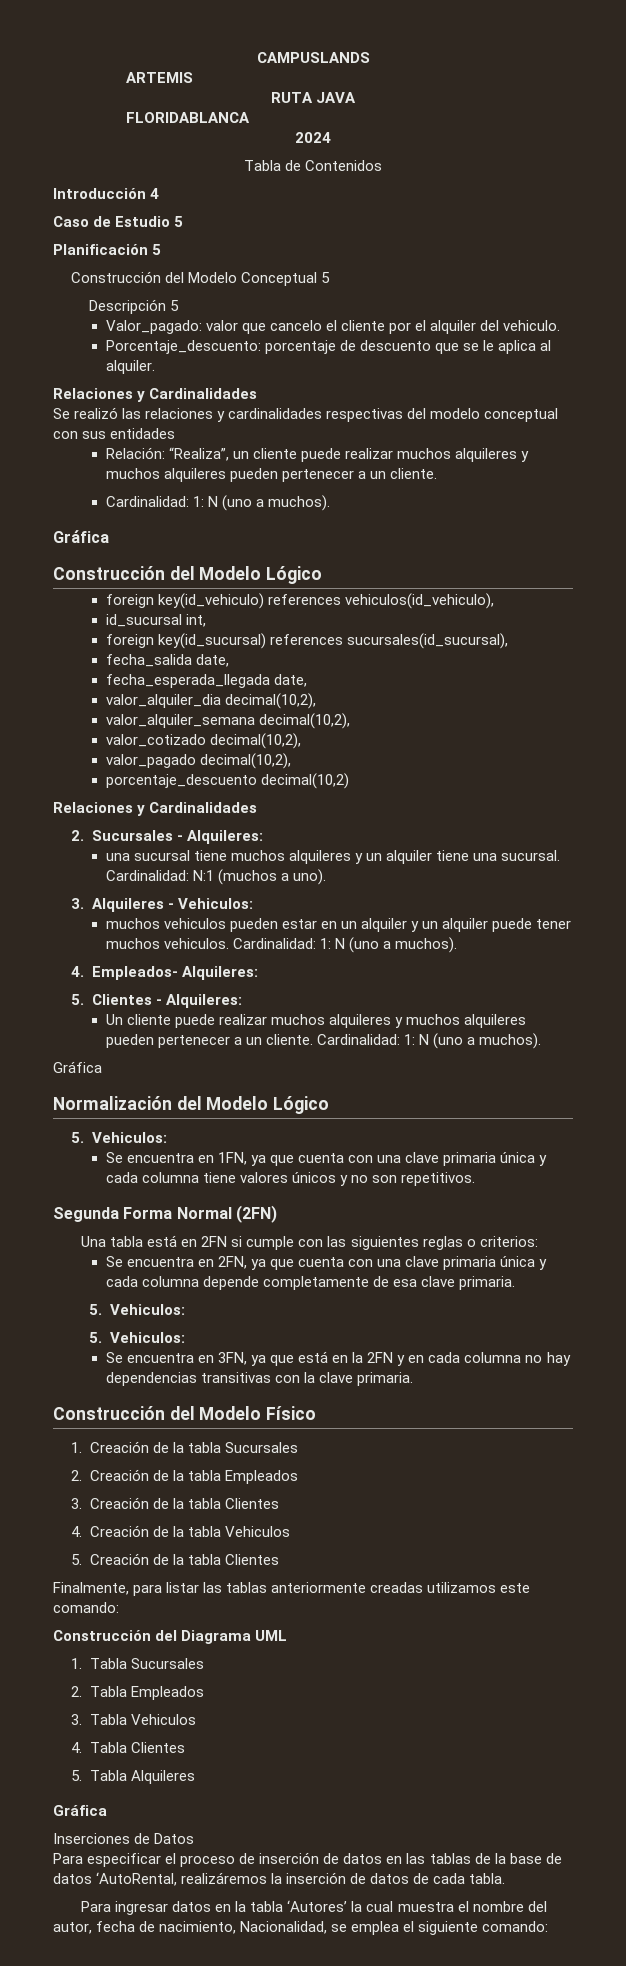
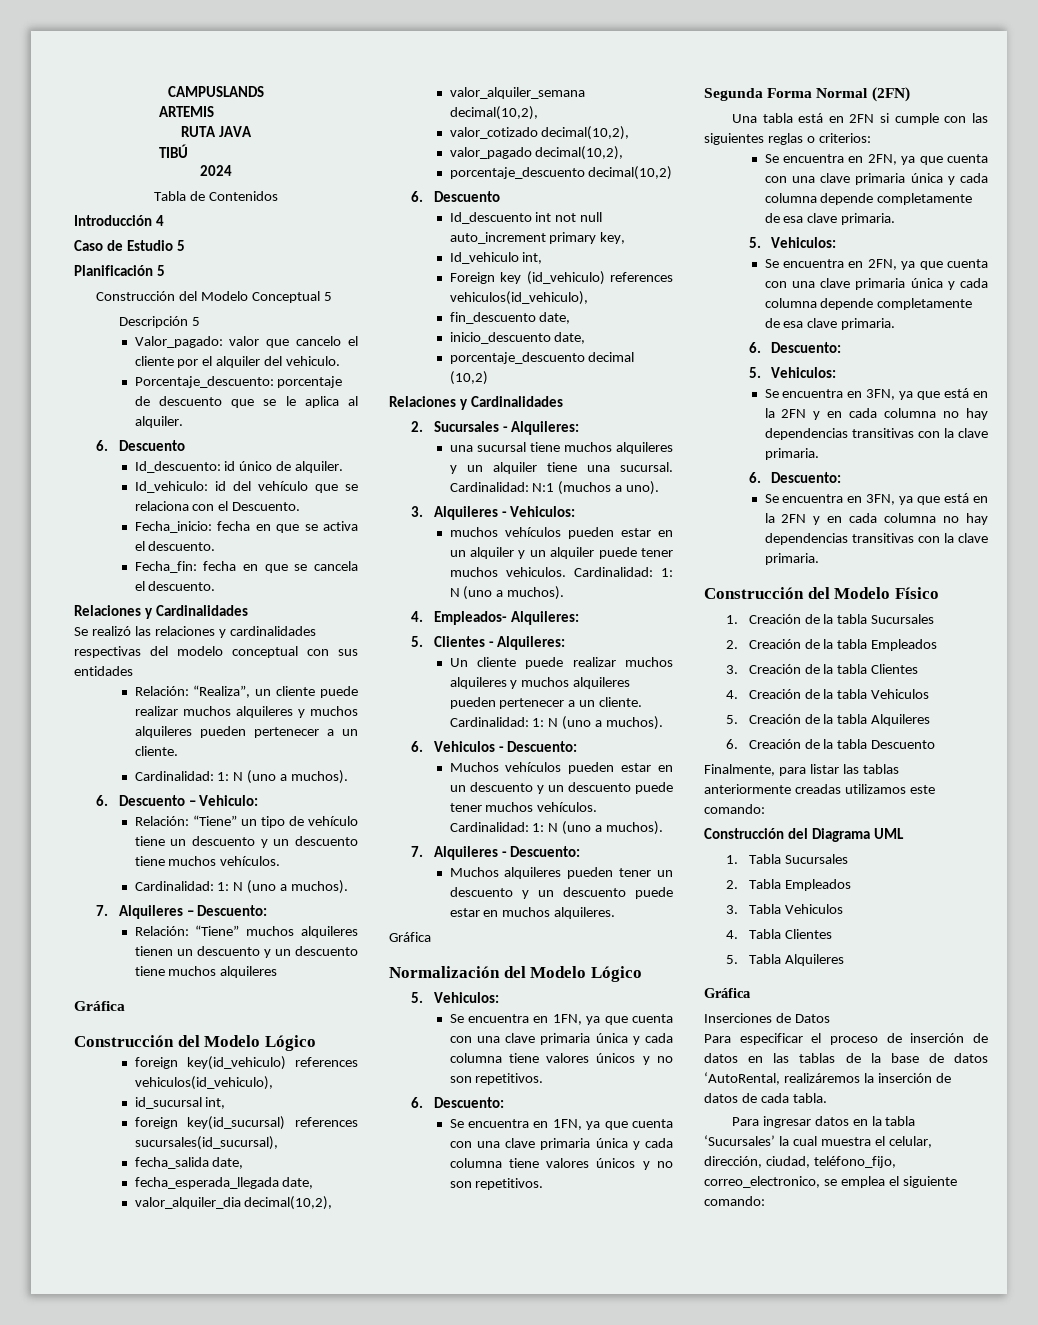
[125,112,250,123] FLORIDABLANCA -> [159,144,189,158] TIBÚ
(155, 367) none -> [96,440,185,451] [134,461,344,473] [134,481,358,493] [134,501,301,511] [134,521,358,533] [134,541,216,551] [134,561,358,573] [134,581,216,591] // 6. Descuento // Id_descuento: id único de alquiler. // Id_vehiculo: id del vehículo que se relaciona con el Descuento. // Fecha_inicio: fecha en que se activa el descuento. // Fecha_fin: fecha en que se cancela el descuento.
(331, 503) none -> [96,795,259,806] [134,815,358,828] [134,836,358,848] [134,856,281,866] [134,880,349,894] [96,905,268,919] [134,925,358,938] [134,946,358,958] [134,966,278,978] // 6. Descuento – Vehiculo: // Relación: “Tiene” un tipo de vehículo tiene un descuento y un descuento tiene muchos vehículos. // Cardinalidad: 1: N (uno a muchos). // 7. Alquileres – Descuento: // Relación: “Tiene” muchos alquileres tienen un descuento y un descuento tiene muchos alquileres
(349, 781) none -> [411,191,500,202] [449,212,603,224] [449,232,626,244] [449,252,543,264] [449,271,673,285] [449,291,588,305] [449,312,571,324] [449,332,586,344] [449,352,635,364] [449,371,488,385] // 6. Descuento // Id_descuento int not null auto_increment primary key, // Id_vehiculo int, // Foreign key (id_vehiculo) references vehiculos(id_vehiculo), // fin_descuento date, // inicio_descuento date, // porcentaje_descuento decimal (10,2)
[163,918,226,929] vehiculos -> [504,527,561,537] vehículos
(542, 1041) none -> [411,741,578,752] [449,762,673,774] [449,782,673,794] [449,802,598,812] [449,821,664,835] [411,846,581,860] [449,867,673,879] [449,887,673,899] [449,907,616,919] // 6. Vehiculos - Descuento: // Muchos vehículos pueden estar en un descuento y un descuento puede tener muchos vehículos. Cardinalidad: 1: N (uno a muchos). // 7. Alquileres - Descuento: // Muchos alquileres pueden tener un descuento y un descuento puede estar en muchos alquileres.
(476, 1179) none -> [411,1097,504,1108] [449,1119,673,1130] [449,1138,673,1150] [449,1158,673,1170] [449,1178,544,1190] // 6. Descuento: // Se encuentra en 1FN, ya que cuenta con una clave primaria única y cada columna tiene valores únicos y no son repetitivos.
(185, 1309) none -> [764,259,988,270] [764,278,988,290] [764,298,973,310] [764,318,896,330] [748,342,841,353] // Se encuentra en 2FN, ya que cuenta con una clave primaria única y cada columna depende completamente de esa clave primaria. // 6. Descuento:
(414, 1379) none -> [748,472,841,483] [764,493,988,505] [764,513,988,525] [764,533,988,545] [764,553,819,565] // 6. Descuento: // Se encuentra en 3FN, ya que está en la 2FN y en cada columna no hay dependencias transitivas con la clave primaria.
[224,1554,279,1565] Clientes -> [871,714,931,726] [726,739,936,749] Alquileres // 6. Creación de la tabla Descuento
[287,1900,348,1912] ‘Autores’ -> [704,1135,775,1146] ‘Sucursales’
[472,1901,547,1912] [53,1921,328,1934] nombre del autor, fecha de nacimiento, Nacionalidad, -> [888,1136,932,1148] [704,1156,896,1168] [704,1176,820,1188] celular, dirección, ciudad, teléfono_fijo, correo_electronico,

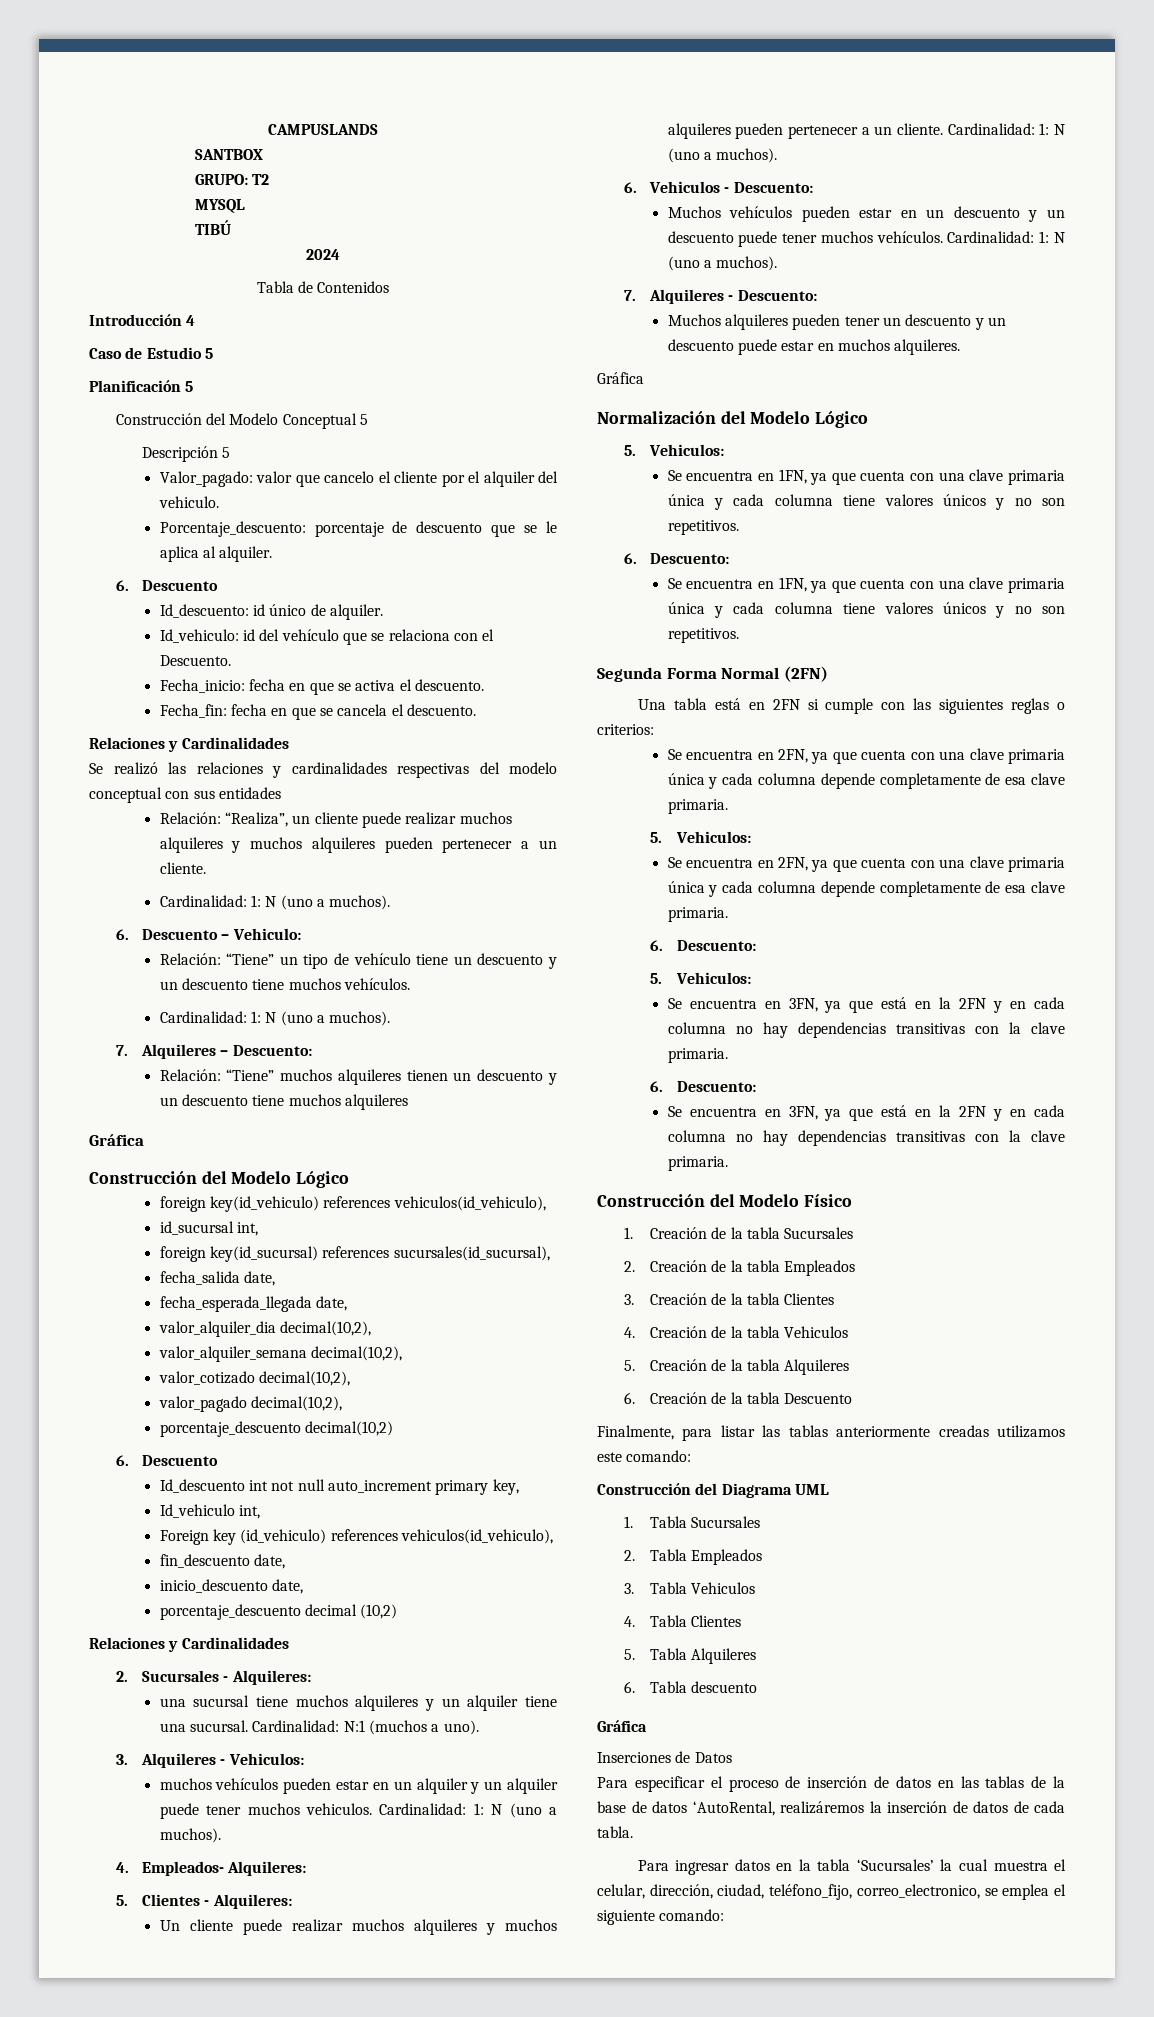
[159,106,215,117] [181,126,252,137] ARTEMIS // RUTA JAVA -> [195,149,264,160] [195,174,270,185] [195,199,246,213] SANTBOX // GRUPO: T2 // MYSQL
(844, 960) none -> [623,1681,758,1693] // 6. Tabla descuento

